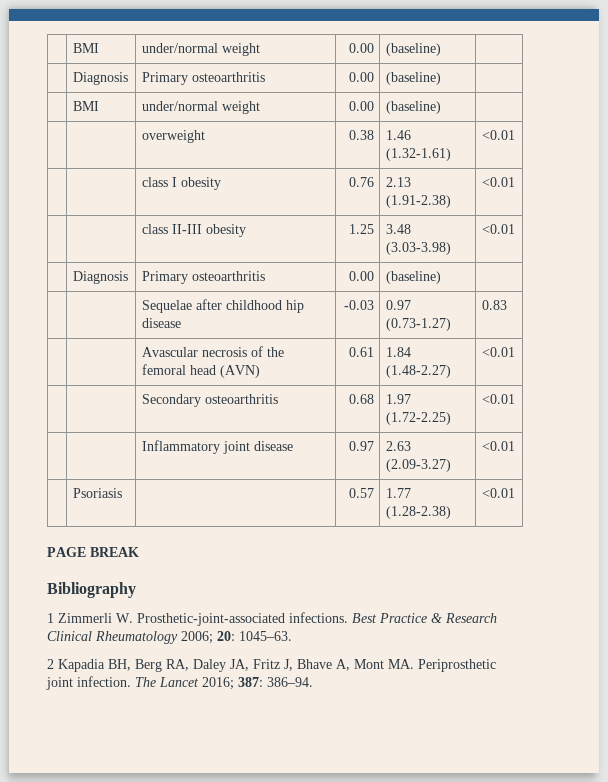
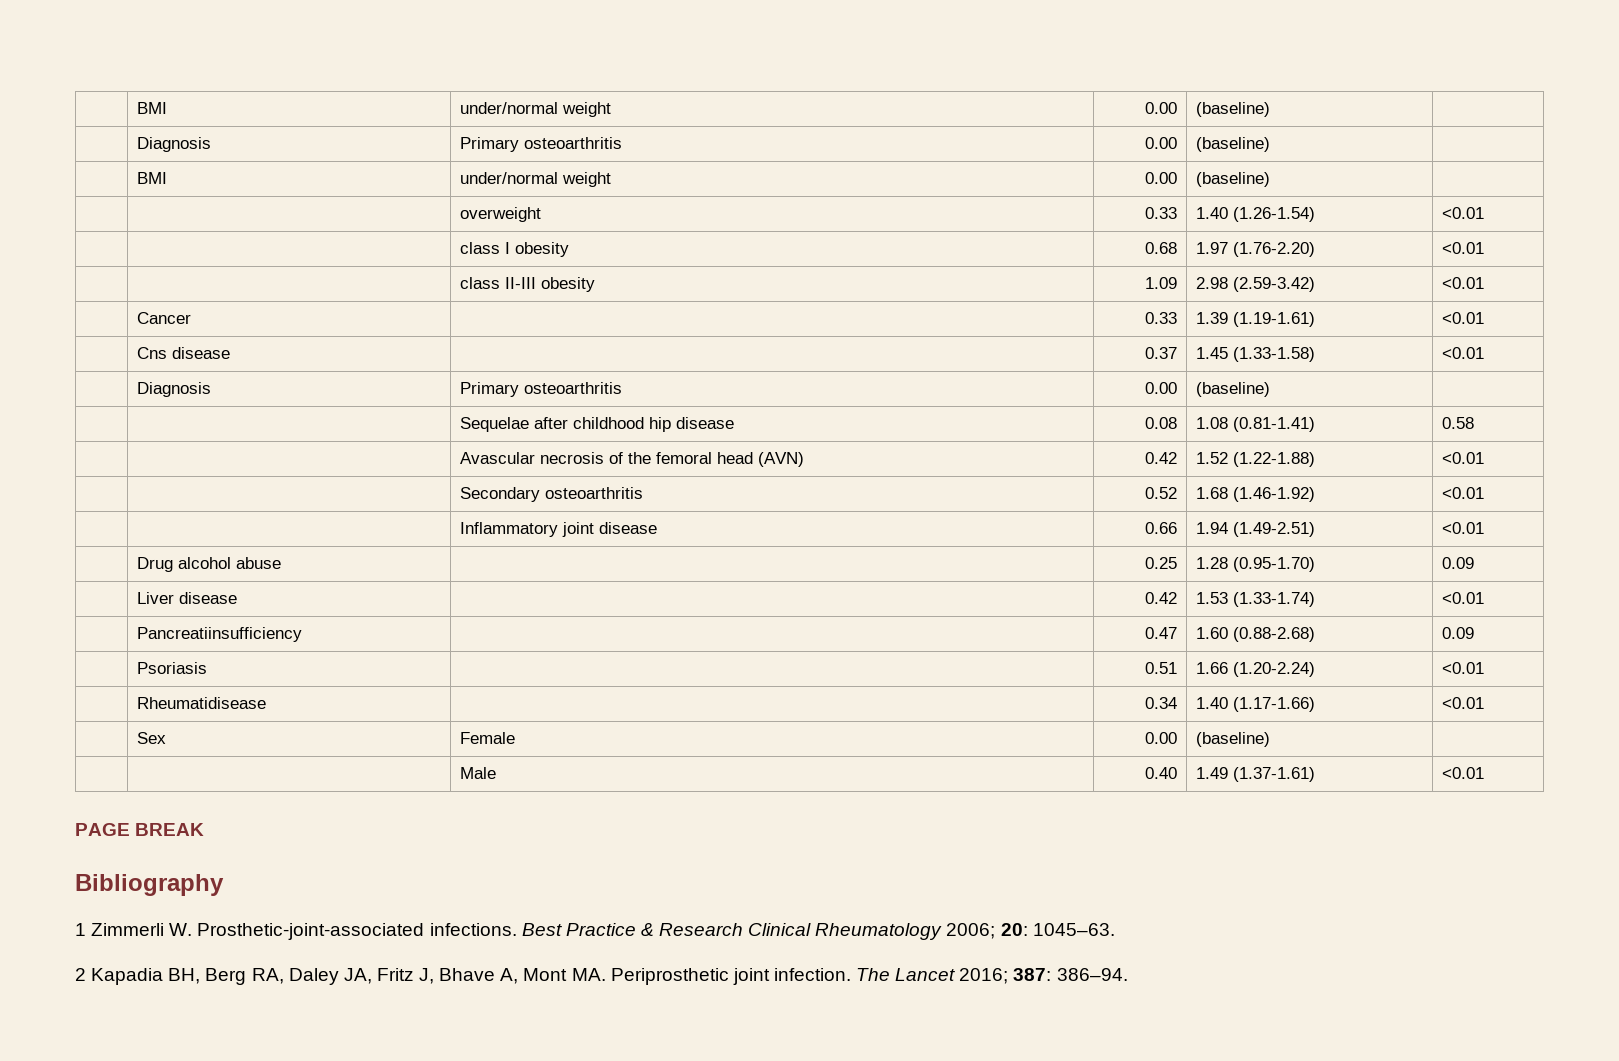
[348,130,374,140] [385,130,411,140] [385,148,451,161] 0.38 | 1.46 (1.32-1.61) -> [1144,207,1177,219] [1196,207,1316,222] 0.33 | 1.40 (1.26-1.54)
[348,177,374,187] [385,177,411,187] [385,195,451,208] 0.76 | 2.13 (1.91-2.38) -> [1144,242,1177,254] [1196,242,1316,257] 0.68 | 1.97 (1.76-2.20)
[348,224,374,234] [385,224,411,234] [385,242,451,255] 1.25 | 3.48 (3.03-3.98) -> [1144,277,1177,289] [1196,277,1316,292] [1442,277,1485,289] [137,312,192,324] [1144,312,1177,324] [1196,312,1316,327] [1442,312,1485,324] [137,347,231,359] [1144,347,1177,359] [1196,347,1316,362] 1.09 | 2.98 (2.59-3.42) | <0.01 // | Cancer | | 0.33 | 1.39 (1.19-1.61) | <0.01 // | Cns disease | | 0.37 | 1.45 (1.33-1.58)
[343,300,374,310] [385,300,411,310] [385,318,451,331] [481,300,507,310] -0.03 | 0.97 (0.73-1.27) | 0.83 -> [1144,417,1177,429] [1196,417,1316,432] [1442,417,1475,429] 0.08 | 1.08 (0.81-1.41) | 0.58
[348,347,374,357] [385,347,411,357] [385,365,451,378] 0.61 | 1.84 (1.48-2.27) -> [1144,452,1177,464] [1196,452,1316,467] 0.42 | 1.52 (1.22-1.88)
[348,394,374,404] [385,394,411,404] [385,412,451,425] 0.68 | 1.97 (1.72-2.25) -> [1144,487,1177,499] [1196,487,1316,502] 0.52 | 1.68 (1.46-1.92)
[348,441,374,451] [385,441,411,451] [385,459,451,472] [481,441,515,451] [72,488,122,498] [348,488,374,498] [385,488,411,498] [385,506,451,519] 0.97 | 2.63 (2.09-3.27) | <0.01 // | Psoriasis | | 0.57 | 1.77 (1.28-2.38) -> [1144,522,1177,534] [1196,522,1316,537] [1442,522,1485,534] [137,557,282,572] [1144,557,1177,569] [1196,557,1316,572] [1442,557,1475,569] [137,592,238,604] [1144,592,1177,604] [1196,592,1316,607] [1442,592,1485,604] [137,627,303,642] [1144,627,1177,639] [1196,627,1316,642] [1442,627,1475,639] [137,662,208,674] [1144,662,1177,674] [1196,662,1316,677] [1442,662,1485,674] [137,697,267,709] [1144,697,1177,709] [1196,697,1316,712] [1442,697,1485,709] [137,732,167,744] [460,732,516,744] [1144,732,1177,744] [1196,732,1271,747] [460,767,497,779] [1144,767,1177,779] [1196,767,1316,782] 0.66 | 1.94 (1.49-2.51) | <0.01 // | Drug alcohol abuse | | 0.25 | 1.28 (0.95-1.70) | 0.09 // | Liver disease | | 0.42 | 1.53 (1.33-1.74) | <0.01 // | Pancreatiinsufficiency | | 0.47 | 1.60 (0.88-2.68) | 0.09 // | Psoriasis | | 0.51 | 1.66 (1.20-2.24) | <0.01 // | Rheumatidisease | | 0.34 | 1.40 (1.17-1.66) | <0.01 // | Sex | Female | 0.00 | (baseline) | // | | Male | 0.40 | 1.49 (1.37-1.61)

